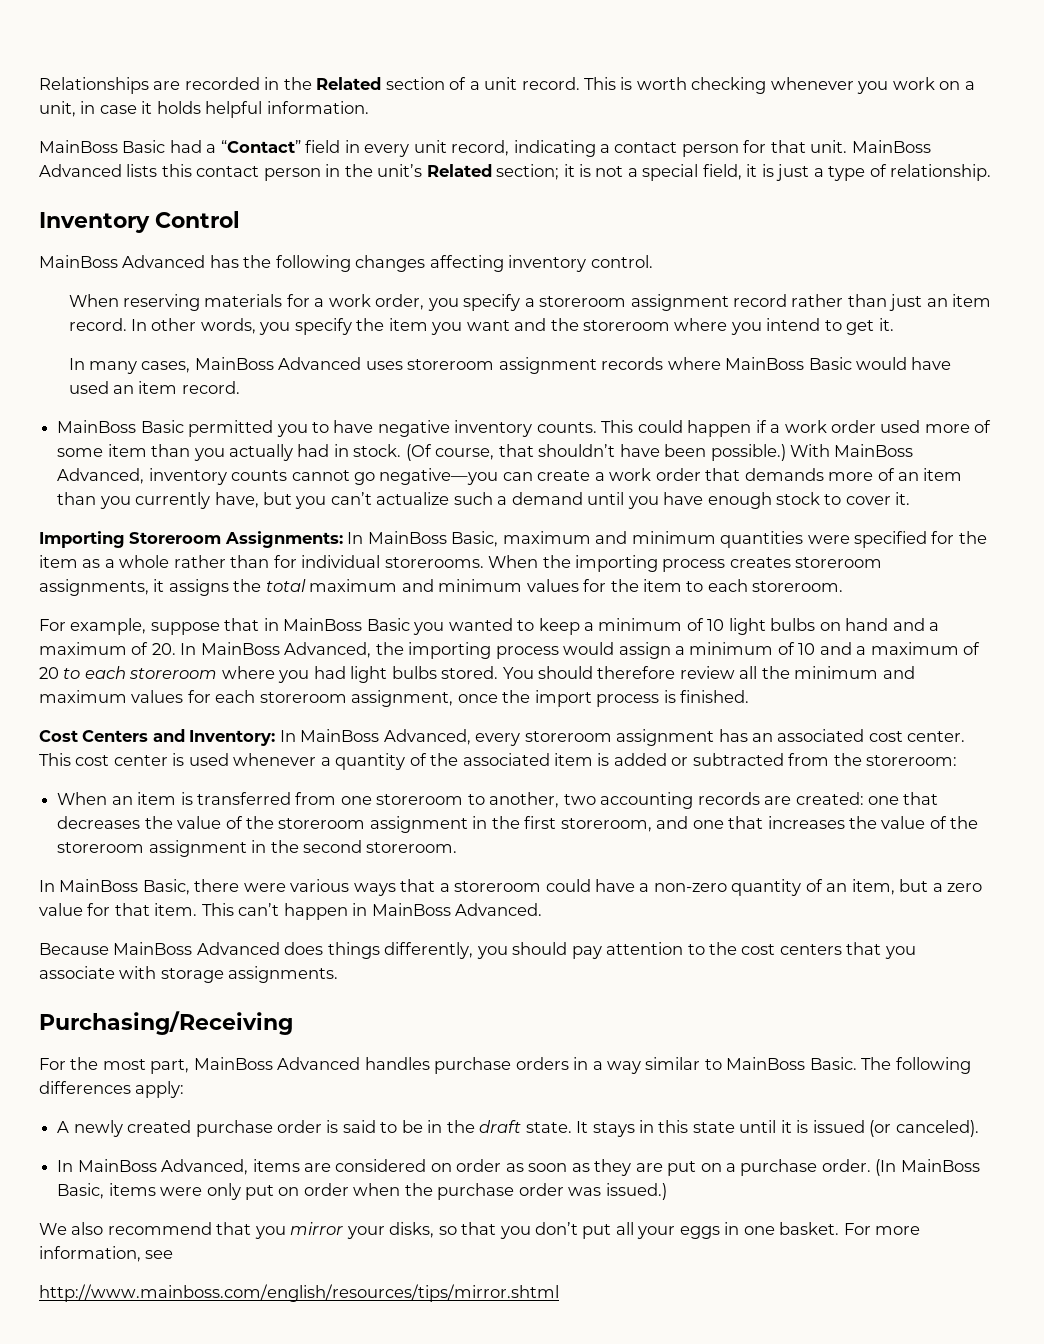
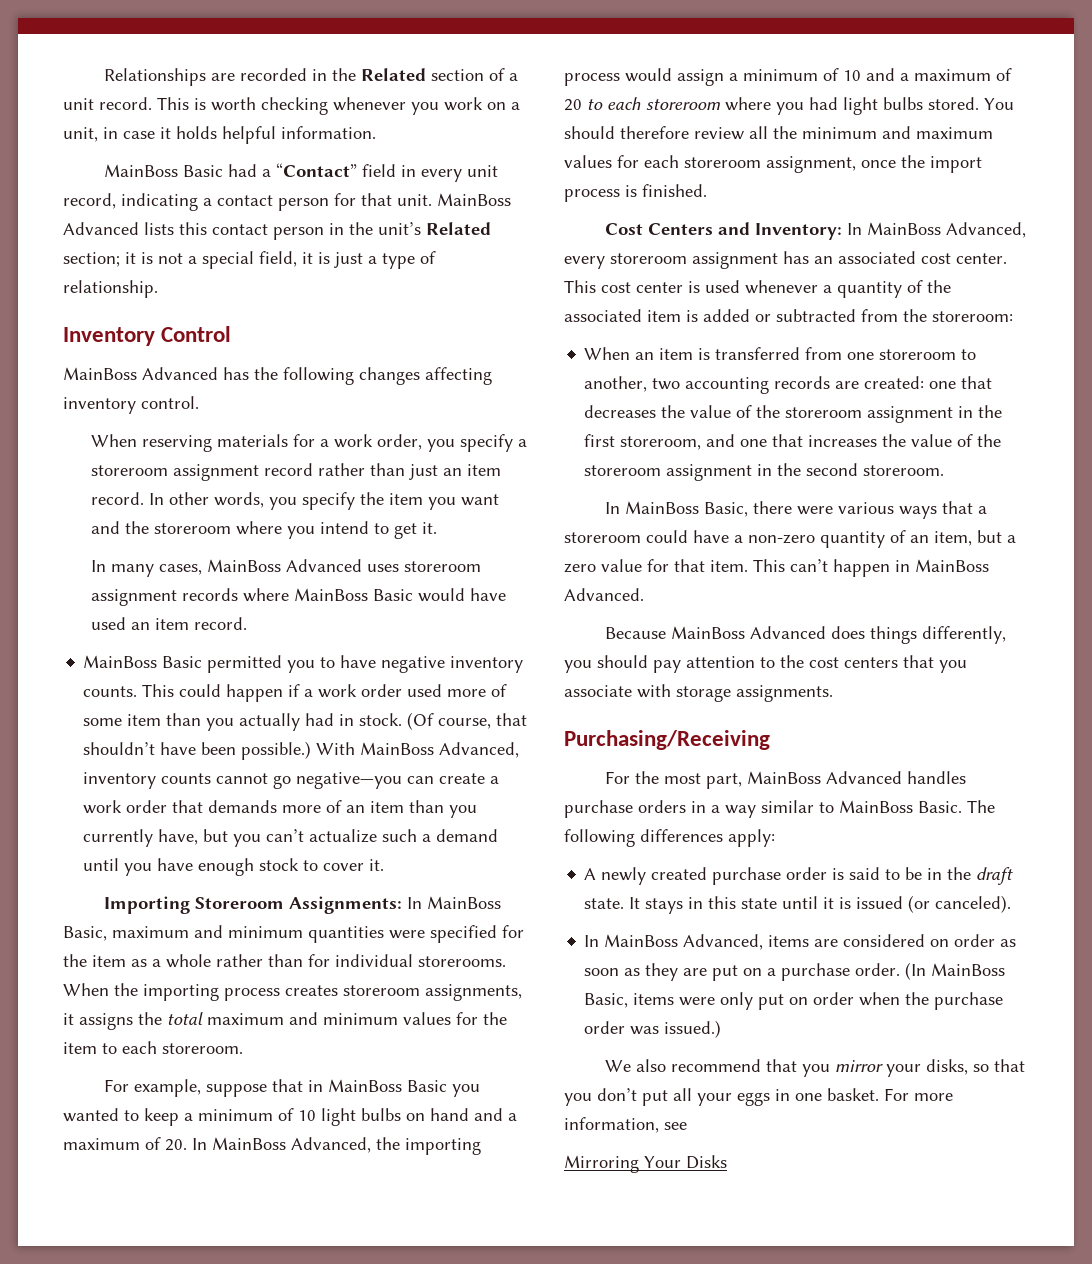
[39,1284,559,1302] http://www.mainboss.com/english/resources/tips/mirror.shtml -> [564,1155,727,1173] Mirroring Your Disks

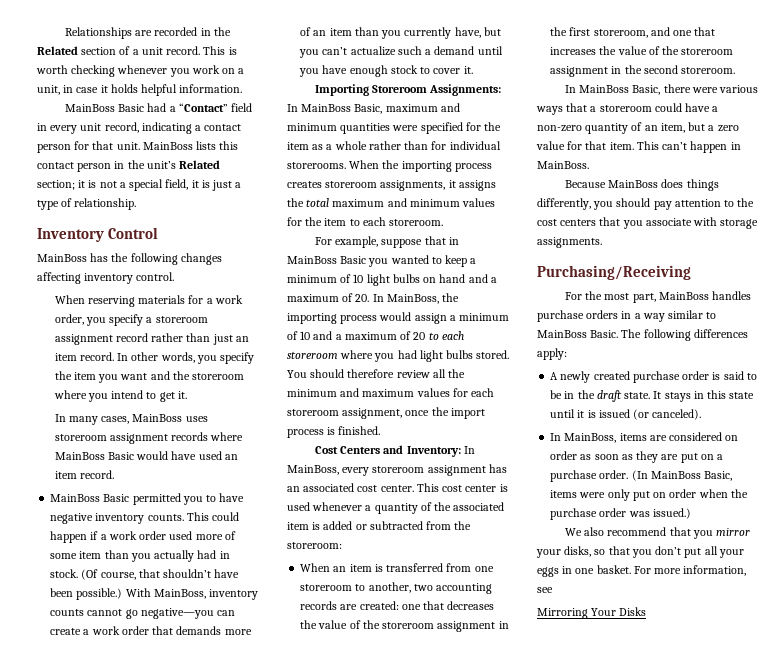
[63,222,139,235] Advanced -> (193, 146) none
[142,367,218,380] Advanced -> (87, 258) none
[285,559,362,572] Advanced -> (183, 418) none
[360,742,520,758] MainBoss Advanced, -> [153,589,206,599] MainBoss,
[212,1137,371,1153] MainBoss Advanced, -> [386,294,439,304] MainBoss,
[867,222,1027,238] MainBoss Advanced, -> [287,465,339,475] MainBoss,
[915,559,989,572] [564,588,644,601] MainBoss Advanced. -> [537,161,589,169] MainBoss.
[750,626,827,639] Advanced -> (659, 184) none
[826,771,903,784] Advanced -> (709, 296) none
[604,934,764,950] MainBoss Advanced, -> [564,433,617,443] MainBoss,

